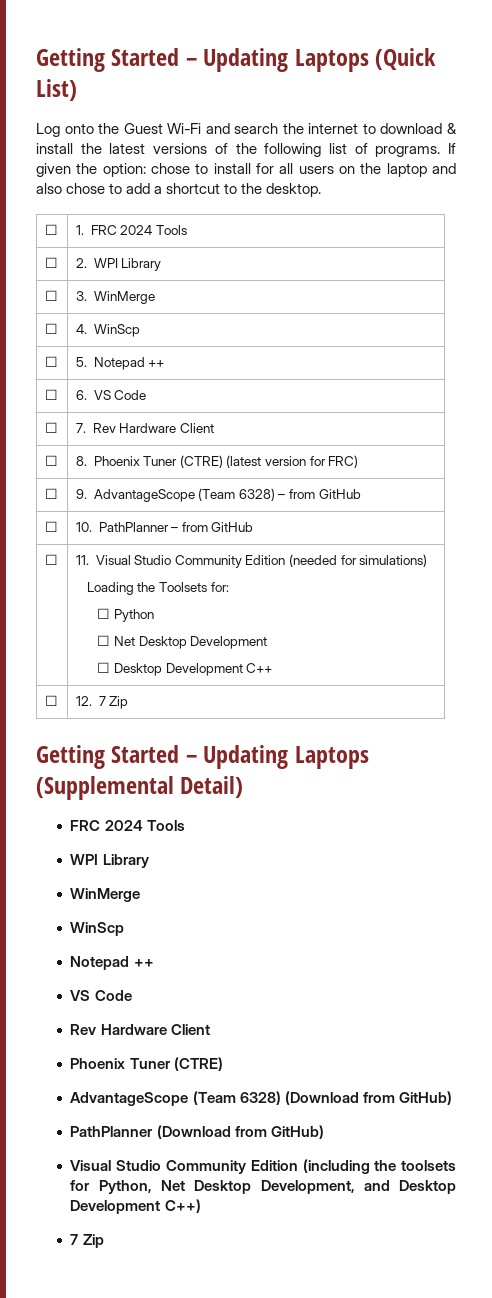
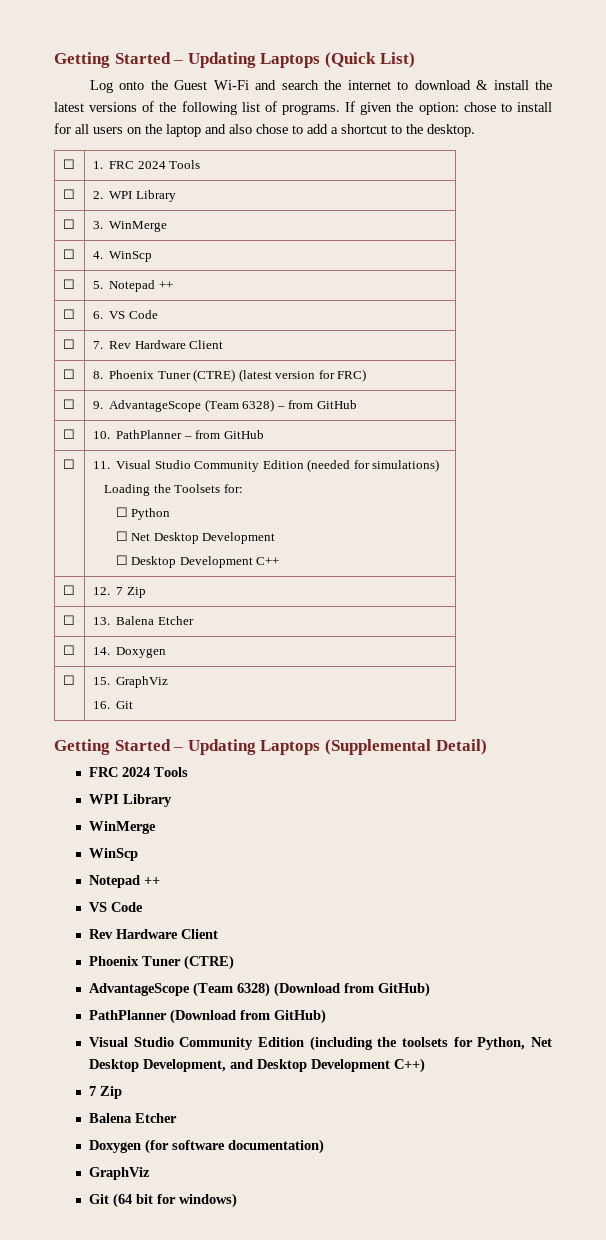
(129, 702) none -> [62,615,75,625] [92,616,194,625] [62,645,75,655] [92,647,167,658] [62,675,75,685] [92,676,169,688] [92,701,134,709] // ☐ | 13. Balena Etcher // ☐ | 14. Doxygen // ☐ | 15. GraphViz // 16. Git
(104, 1241) none -> [89,1113,178,1123] [89,1139,325,1154] [89,1167,151,1180] [89,1193,238,1208] // Balena Etcher // Doxygen (for software documentation) // GraphViz // Git (64 bit for windows)

